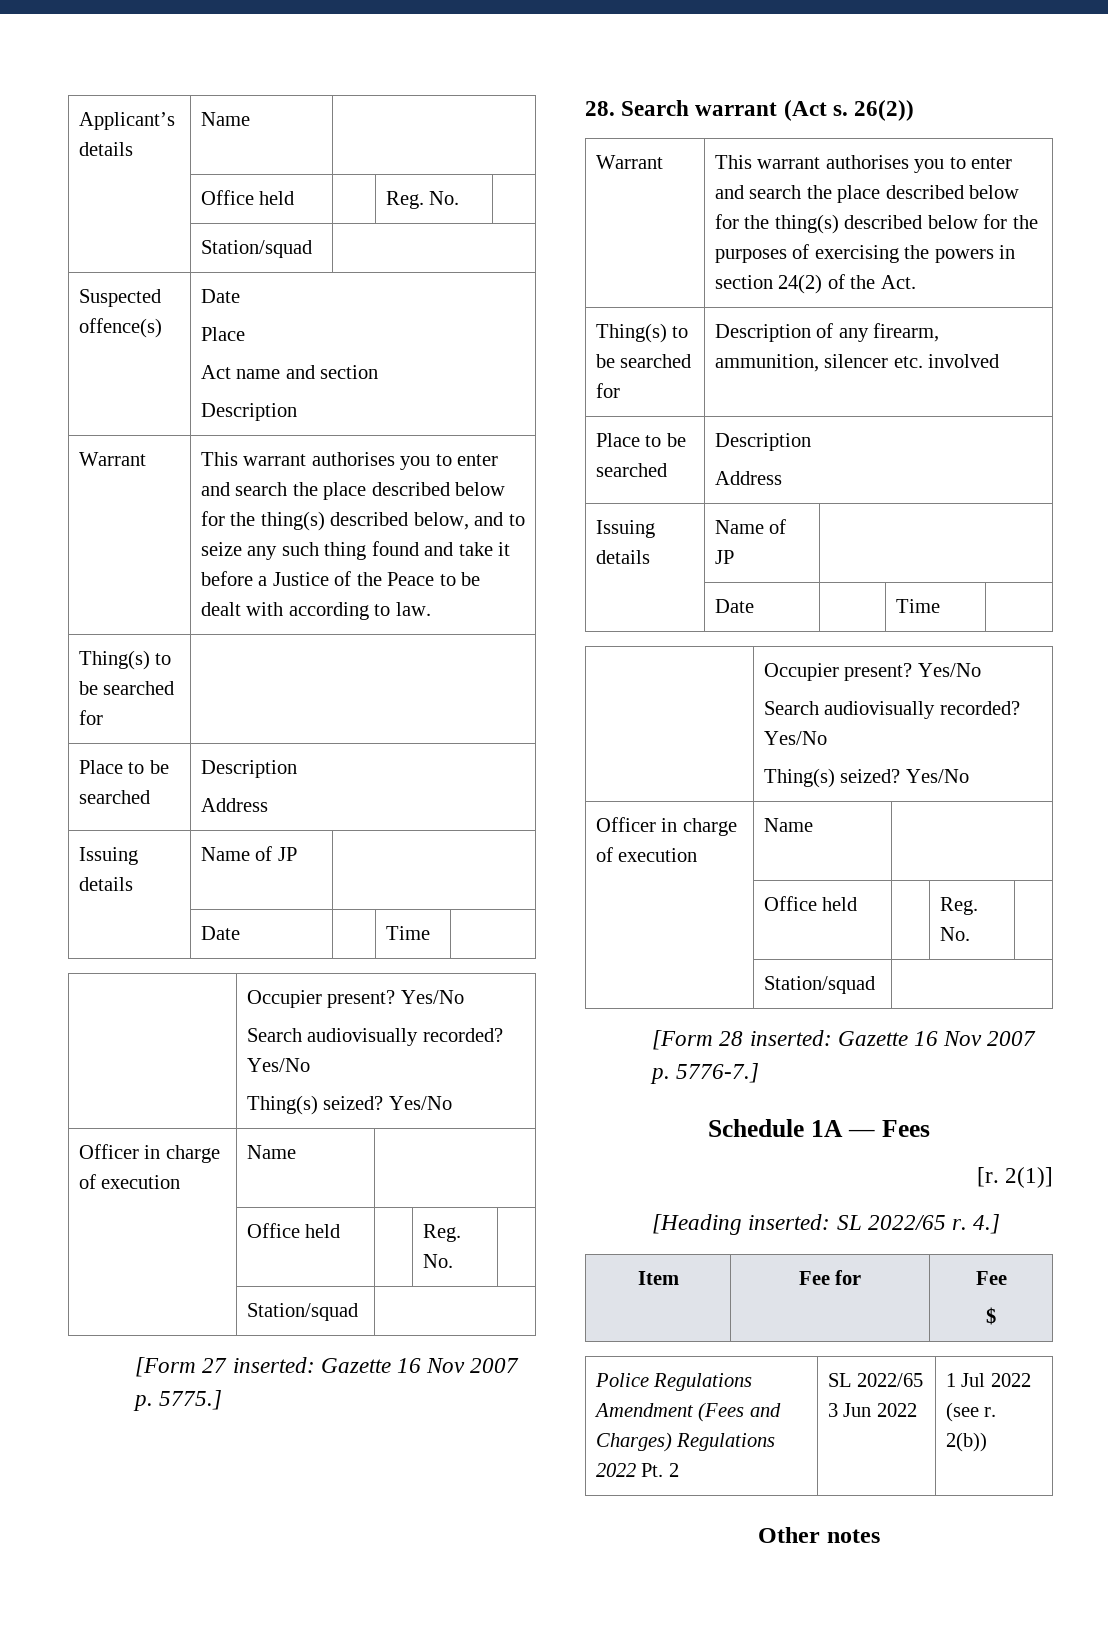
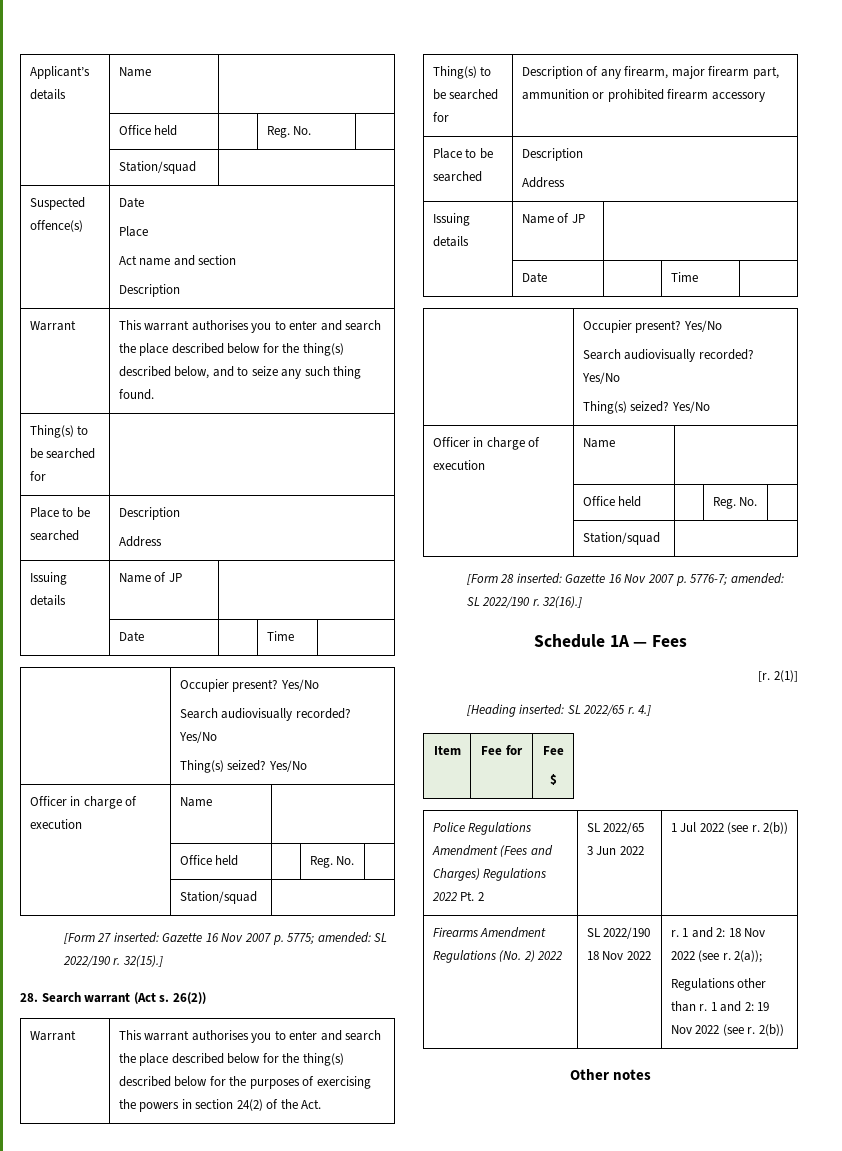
[371,541,511,556] [200,571,481,586] [200,602,431,620] found and take it before a Justice of the Peace to be dealt with according to law. -> [118,389,154,400] found.
[159,1390,223,1410] 5775.] -> [287,932,388,945] [62,955,163,967] 5775; amended: SL 2022/190 r. 32(15).]
[714,354,1000,372] ammunition, silencer etc. involved -> [671,66,779,79] [521,89,765,102] major firearm part, ammunition or prohibited firearm accessory
[676,1063,760,1083] 5776-7.] -> [690,573,784,586] [466,596,583,608] 5776-7; amended: SL 2022/190 r. 32(16).]
(987, 1442) none -> [432,927,547,938] [432,950,563,963] [586,927,651,939] [586,951,651,960] [670,927,766,938] [670,950,763,963] [670,978,767,991] [670,1001,770,1012] [670,1024,784,1036] // Firearms Amendment Regulations (No. 2) 2022 | SL 2022/190 18 Nov 2022 | r. 1 and 2: 18 Nov 2022 (see r. 2(a)); // Regulations other than r. 1 and 2: 19 Nov 2022 (see r. 2(b))

